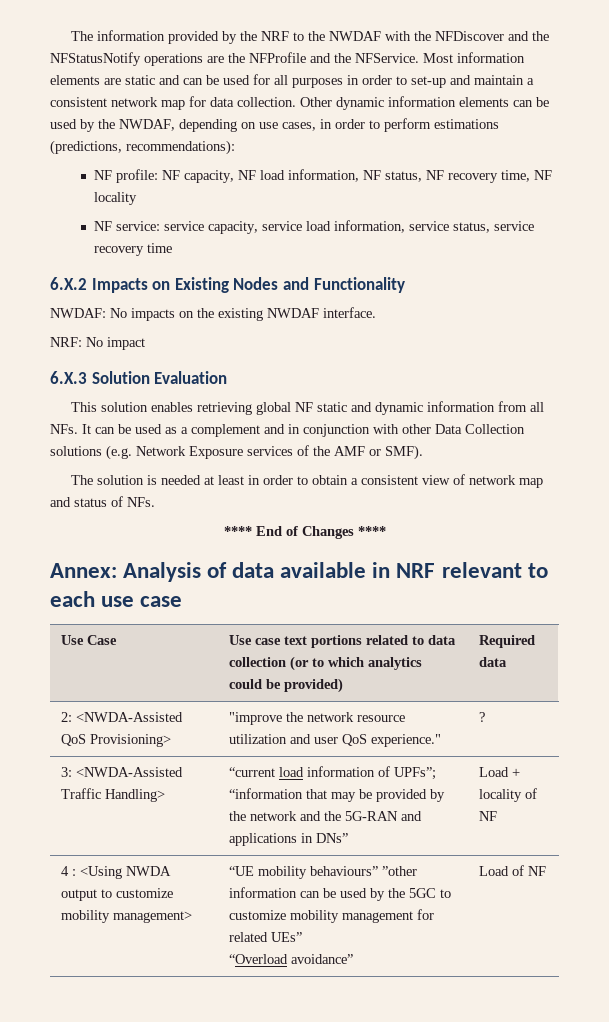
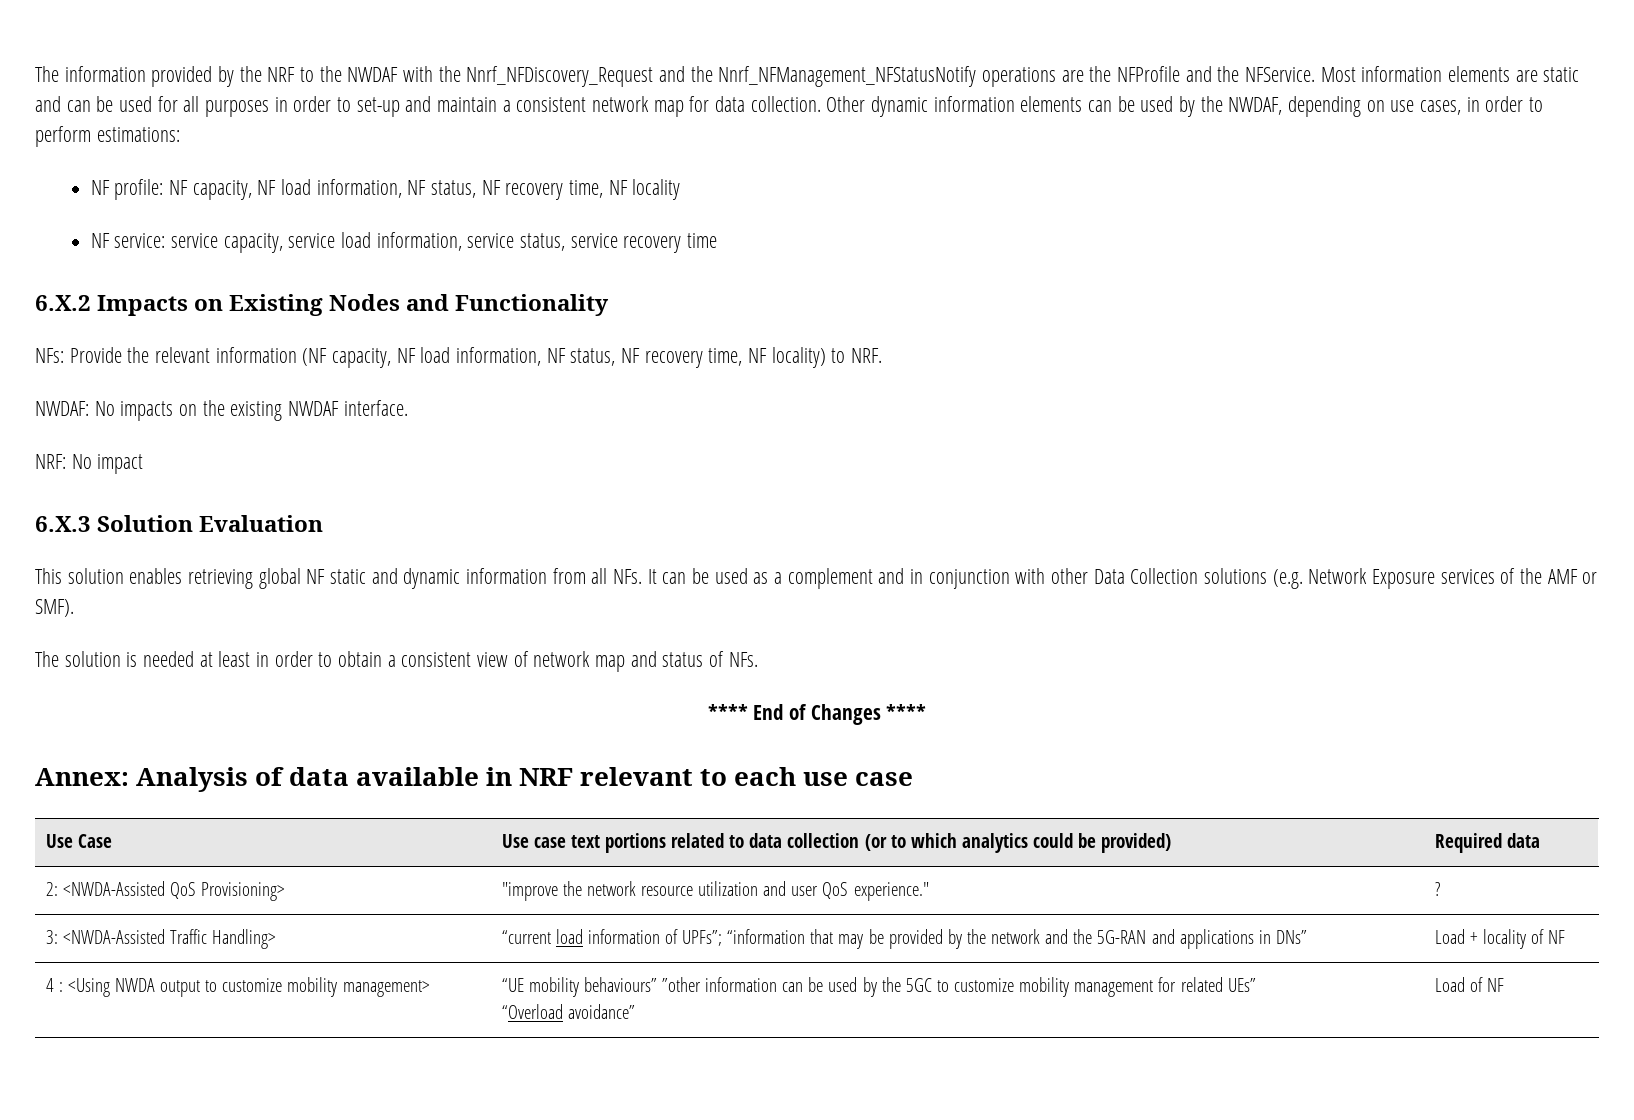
[435,31,550,41] [50,52,141,66] NFDiscover and the NFStatusNotify -> [466,66,977,87] Nnrf_NFDiscovery_Request and the Nnrf_NFManagement_NFStatusNotify
[434,119,499,129] [50,140,235,155] estimations (predictions, recommendations): -> [96,127,180,142] estimations:
(405, 285) none -> [35,347,883,368] // NFs: Provide the relevant information (NF capacity, NF load information, NF status, NF recovery time, NF locality) to NRF.

